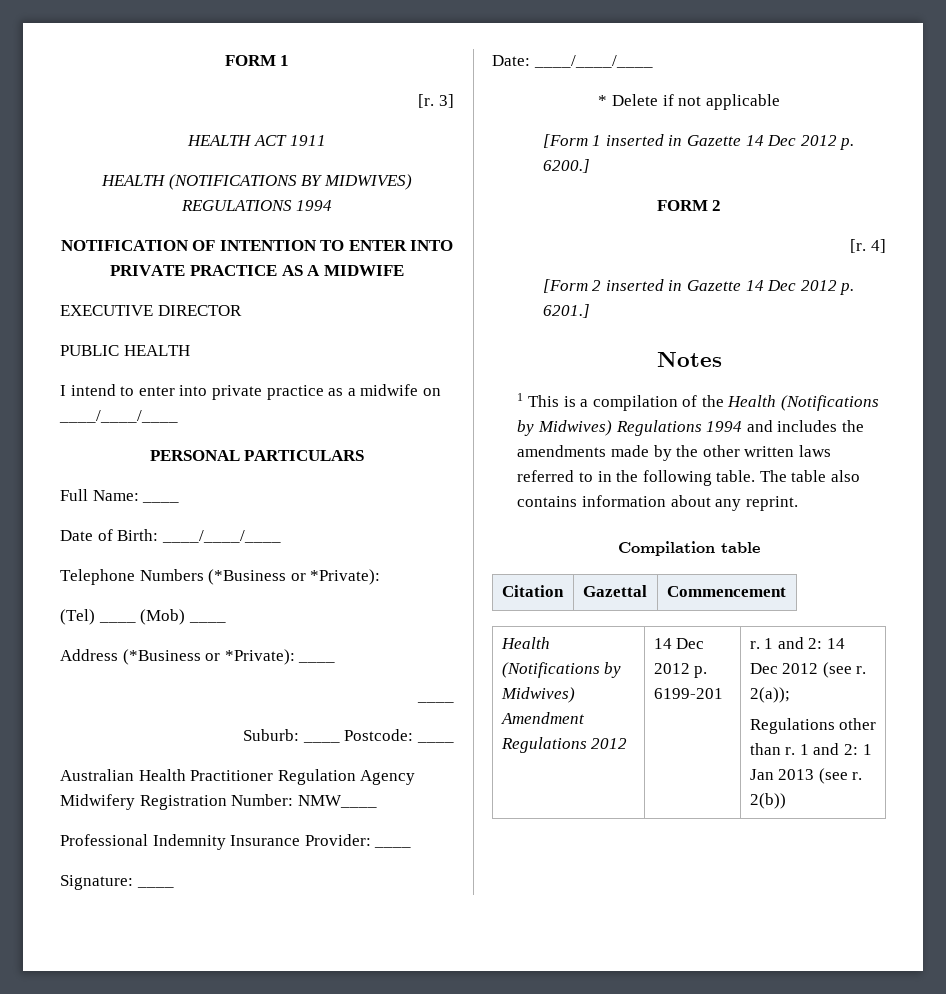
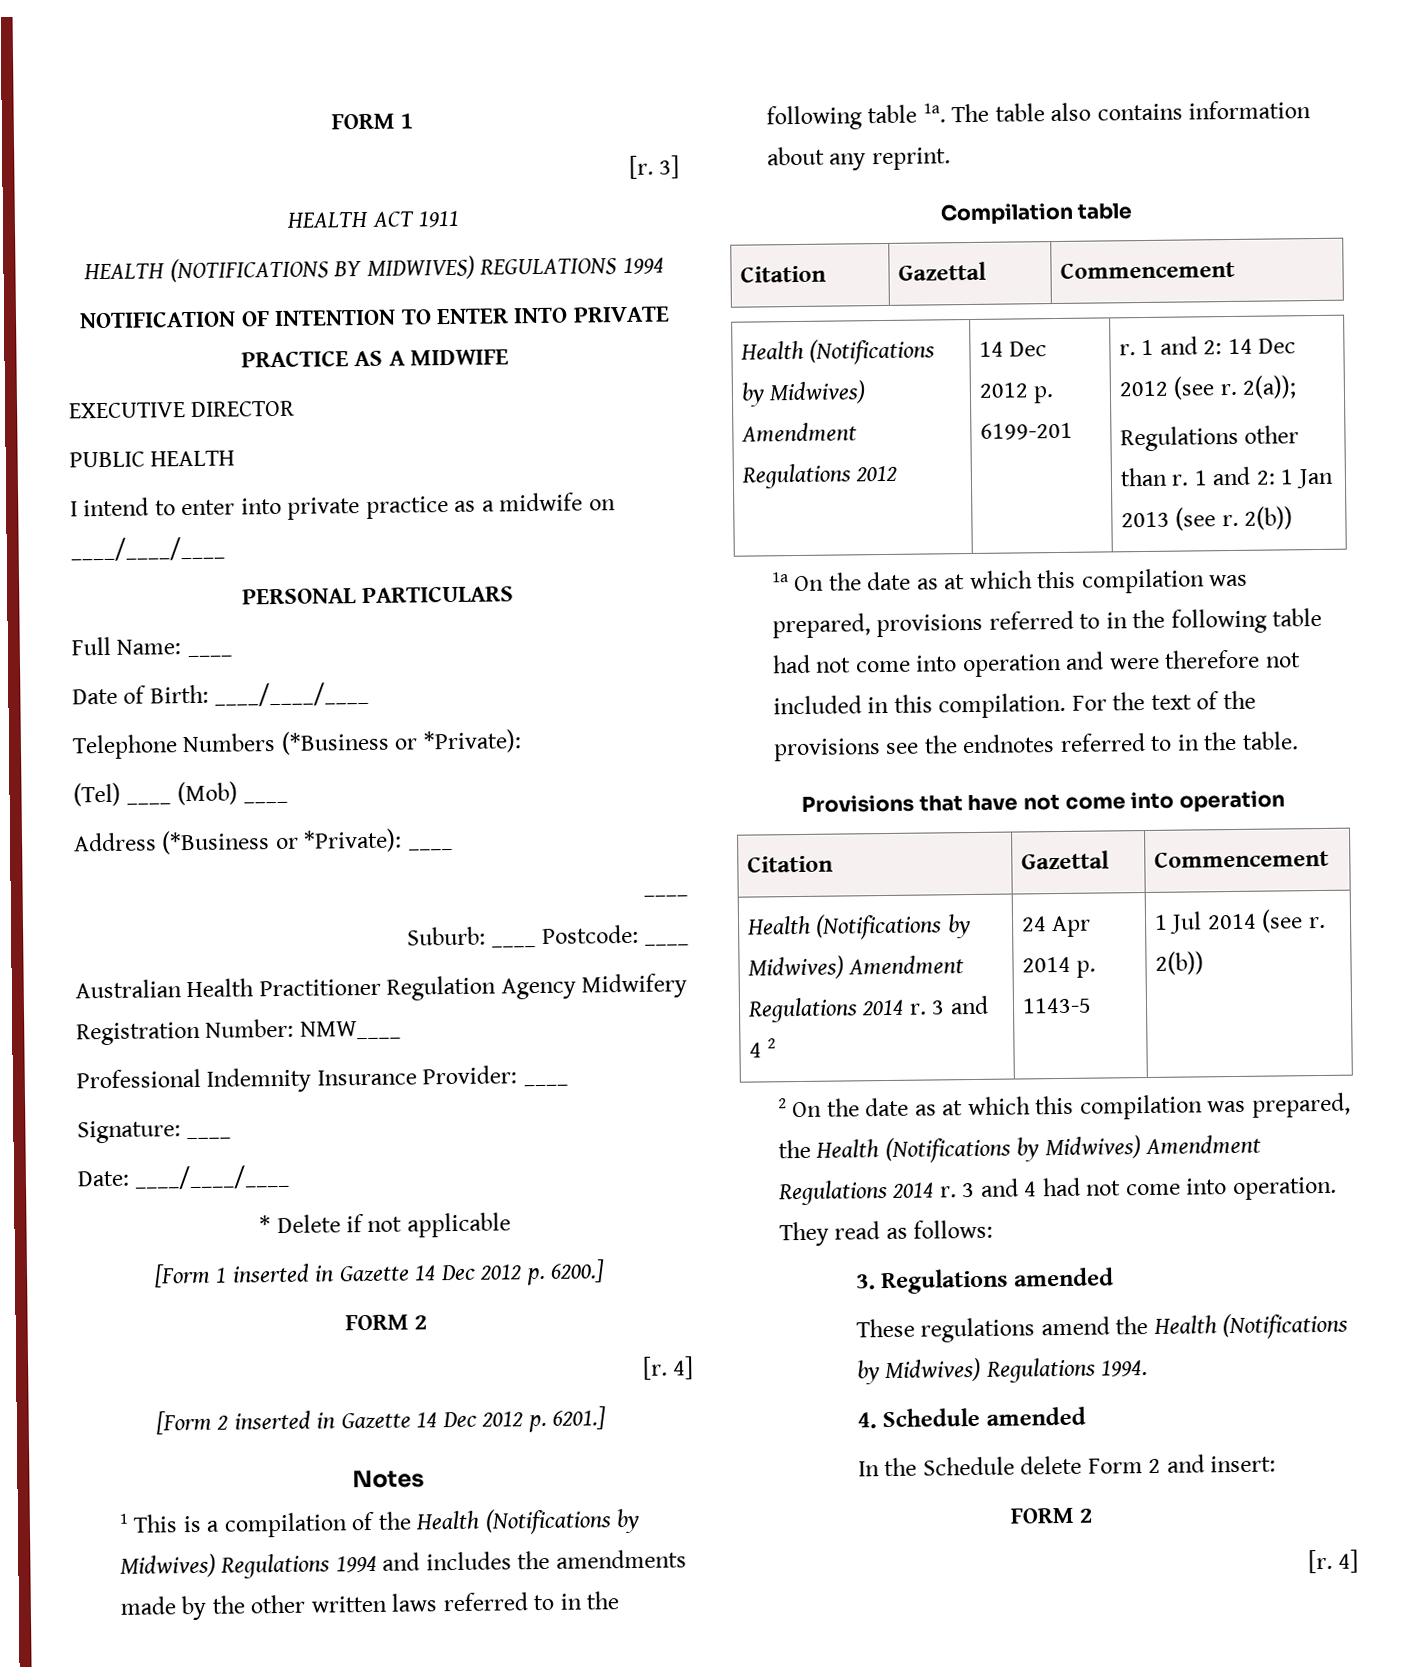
[716,470,756,482] table. -> [867,103,946,124] table 1a.
(786, 801) none -> [770,568,1249,594] [771,607,1323,639] [771,649,1301,678] [772,690,1256,719] [772,731,1299,762] [801,790,1285,813] [746,855,833,873] [1020,850,1110,870] [1153,850,1329,868] [745,913,971,940] [747,955,965,980] [746,995,989,1023] [748,1038,777,1058] [1020,915,1092,938] [1021,956,1097,978] [1021,997,1092,1014] [1153,909,1326,934] [1154,951,1204,975] [777,1092,1351,1120] [777,1134,1262,1164] [777,1176,1337,1206] [778,1219,994,1247] [855,1267,1114,1295] [855,1312,1349,1343] [856,1357,1149,1385] [856,1406,1086,1429] [857,1454,1277,1477] [1009,1507,1093,1524] [1307,1549,1359,1574] // 1a On the date as at which this compilation was prepared, provisions referred to in the following table had not come into operation and were therefore not included in this compilation. For the text of the provisions see the endnotes referred to in the table. // Provisions that have not come into operation // Citation | Gazettal | Commencement // Health (Notifications by Midwives) Amendment Regulations 2014 r. 3 and 4 2 | 24 Apr 2014 p. 1143-5 | 1 Jul 2014 (see r. 2(b)) // 2 On the date as at which this compilation was prepared, the Health (Notifications by Midwives) Amendment Regulations 2014 r. 3 and 4 had not come into operation. They read as follows: // 3. Regulations amended // These regulations amend the Health (Notifications by Midwives) Regulations 1994. // 4. Schedule amended // In the Schedule delete Form 2 and insert: // FORM 2 // [r. 4]

